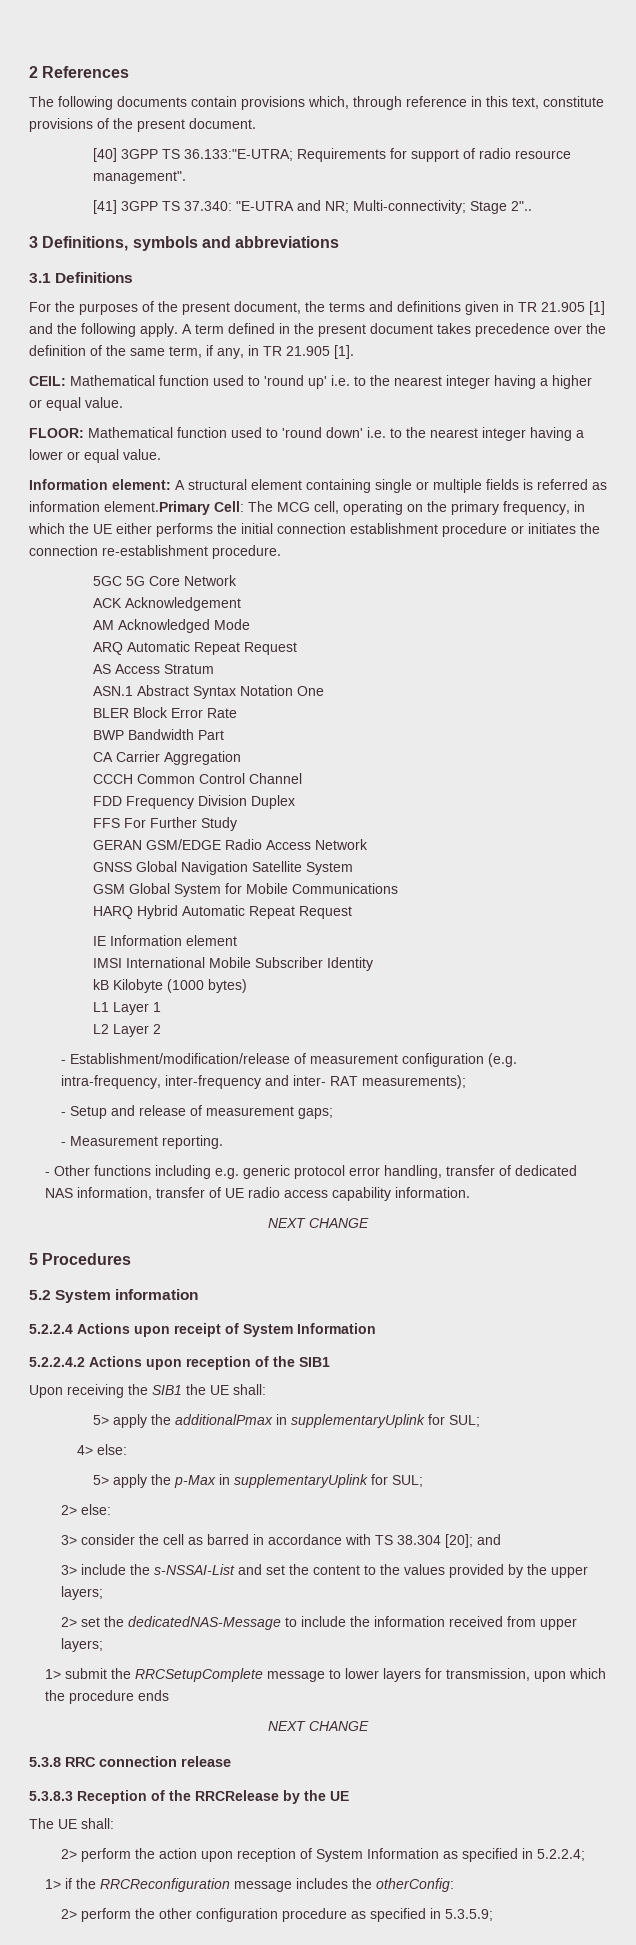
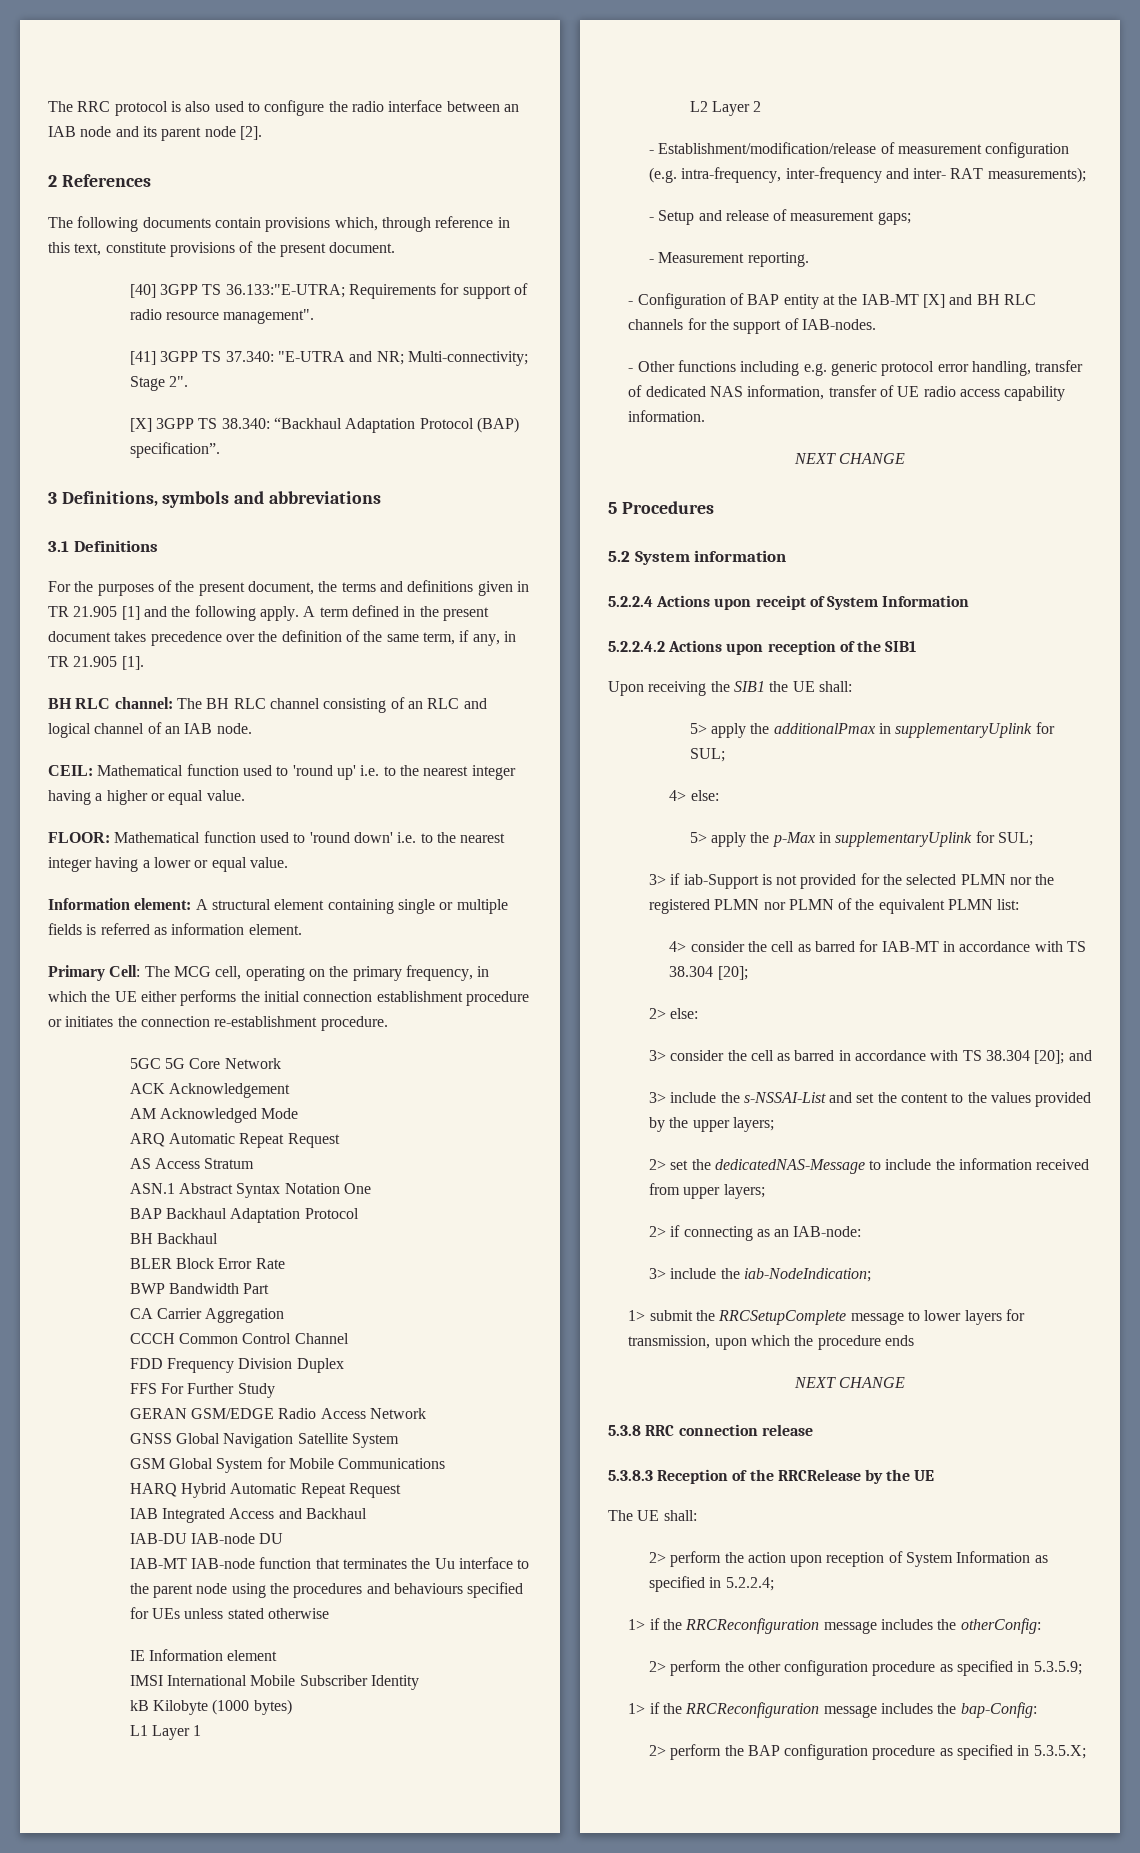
(29, 72) none -> [48,100,519,116] [48,126,262,141] The RRC protocol is also used to configure the radio interface between an IAB node and its parent node [2]. //
[510,201,532,211] 2".. -> [169,376,189,387] [129,417,519,433] [129,442,220,458] 2". // [X] 3GPP TS 38.340: “Backhaul Adaptation Protocol (BAP) specification”.
(354, 352) none -> [48,697,487,713] [48,722,252,738] // BH RLC channel: The BH RLC channel consisting of an RLC and logical channel of an IAB node.
[104,501,210,515] element.Primary -> [248,924,302,935] [48,965,105,981] element. // Primary
(324, 691) none -> [129,1208,359,1223] [129,1233,219,1244] // BAP Backhaul Adaptation Protocol // BH Backhaul
(352, 912) none -> [129,1508,368,1523] [129,1533,284,1544] [129,1557,530,1569] [129,1582,524,1598] [129,1607,330,1619] // IAB Integrated Access and Backhaul // IAB-DU IAB-node DU // IAB-MT IAB-node function that terminates the Uu interface to the parent node using the procedures and behaviours specified for UEs unless stated otherwise
(223, 1142) none -> [628,293,1036,309] [628,318,877,334] // - Configuration of BAP entity at the IAB-MT [X] and BH RLC channels for the support of IAB-nodes.
(423, 1481) none -> [648,873,1055,889] [648,898,1020,914] [669,940,1086,952] [669,966,748,980] // 3> if iab-Support is not provided for the selected PLMN nor the registered PLMN nor PLMN of the equivalent PLMN list: // 4> consider the cell as barred for IAB-MT in accordance with TS 38.304 [20];
(103, 1645) none -> [648,1225,862,1241] [648,1268,871,1282] // 2> if connecting as an IAB-node: // 3> include the iab-NodeIndication;
(493, 1915) none -> [628,1702,1037,1718] [648,1744,1086,1760] // 1> if the RRCReconfiguration message includes the bap-Config: // 2> perform the BAP configuration procedure as specified in 5.3.5.X;

